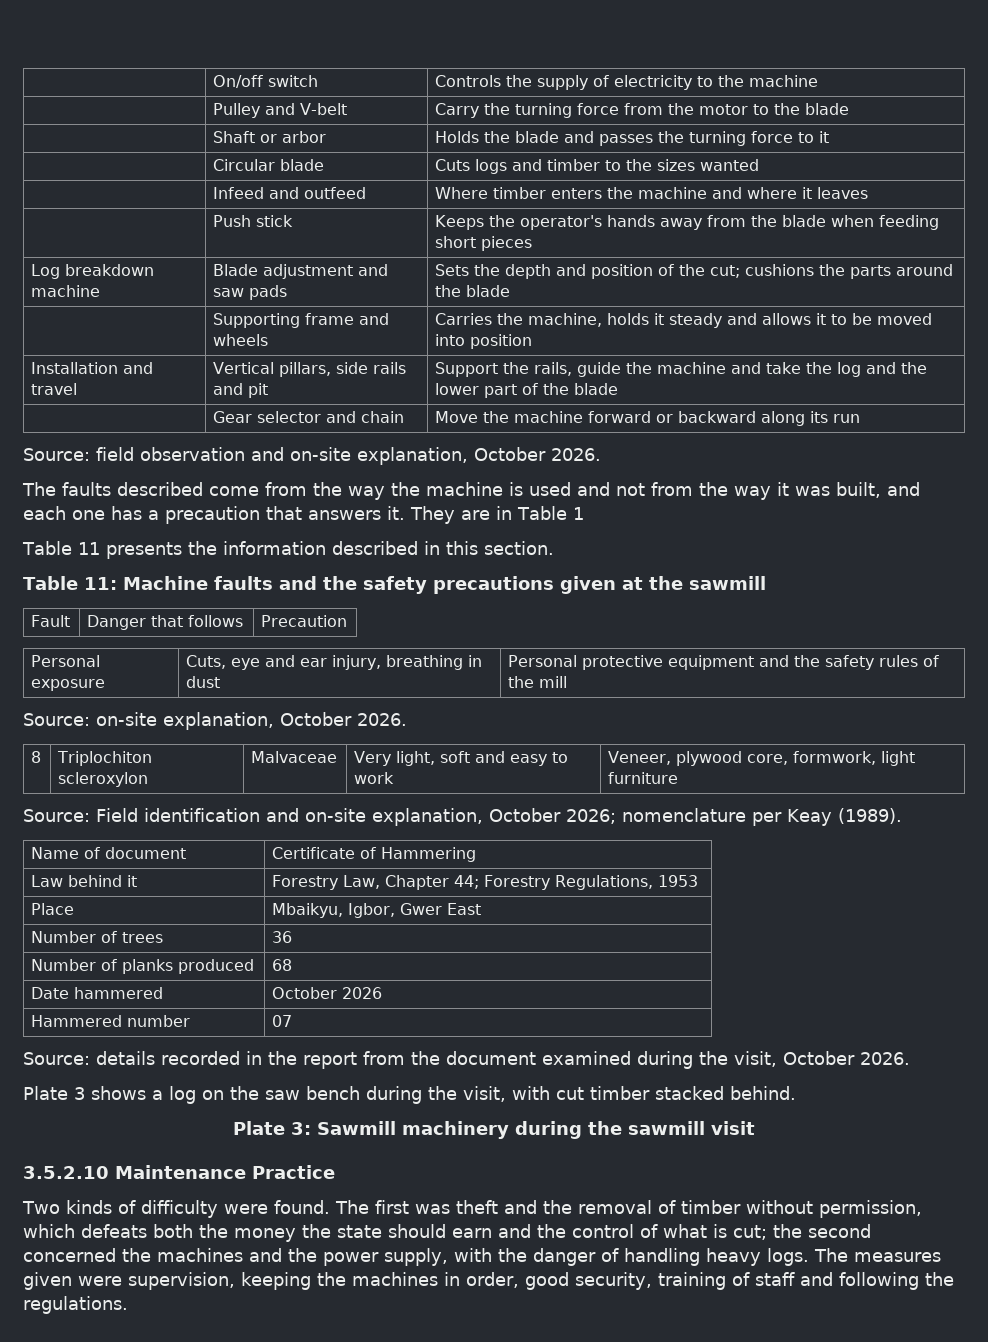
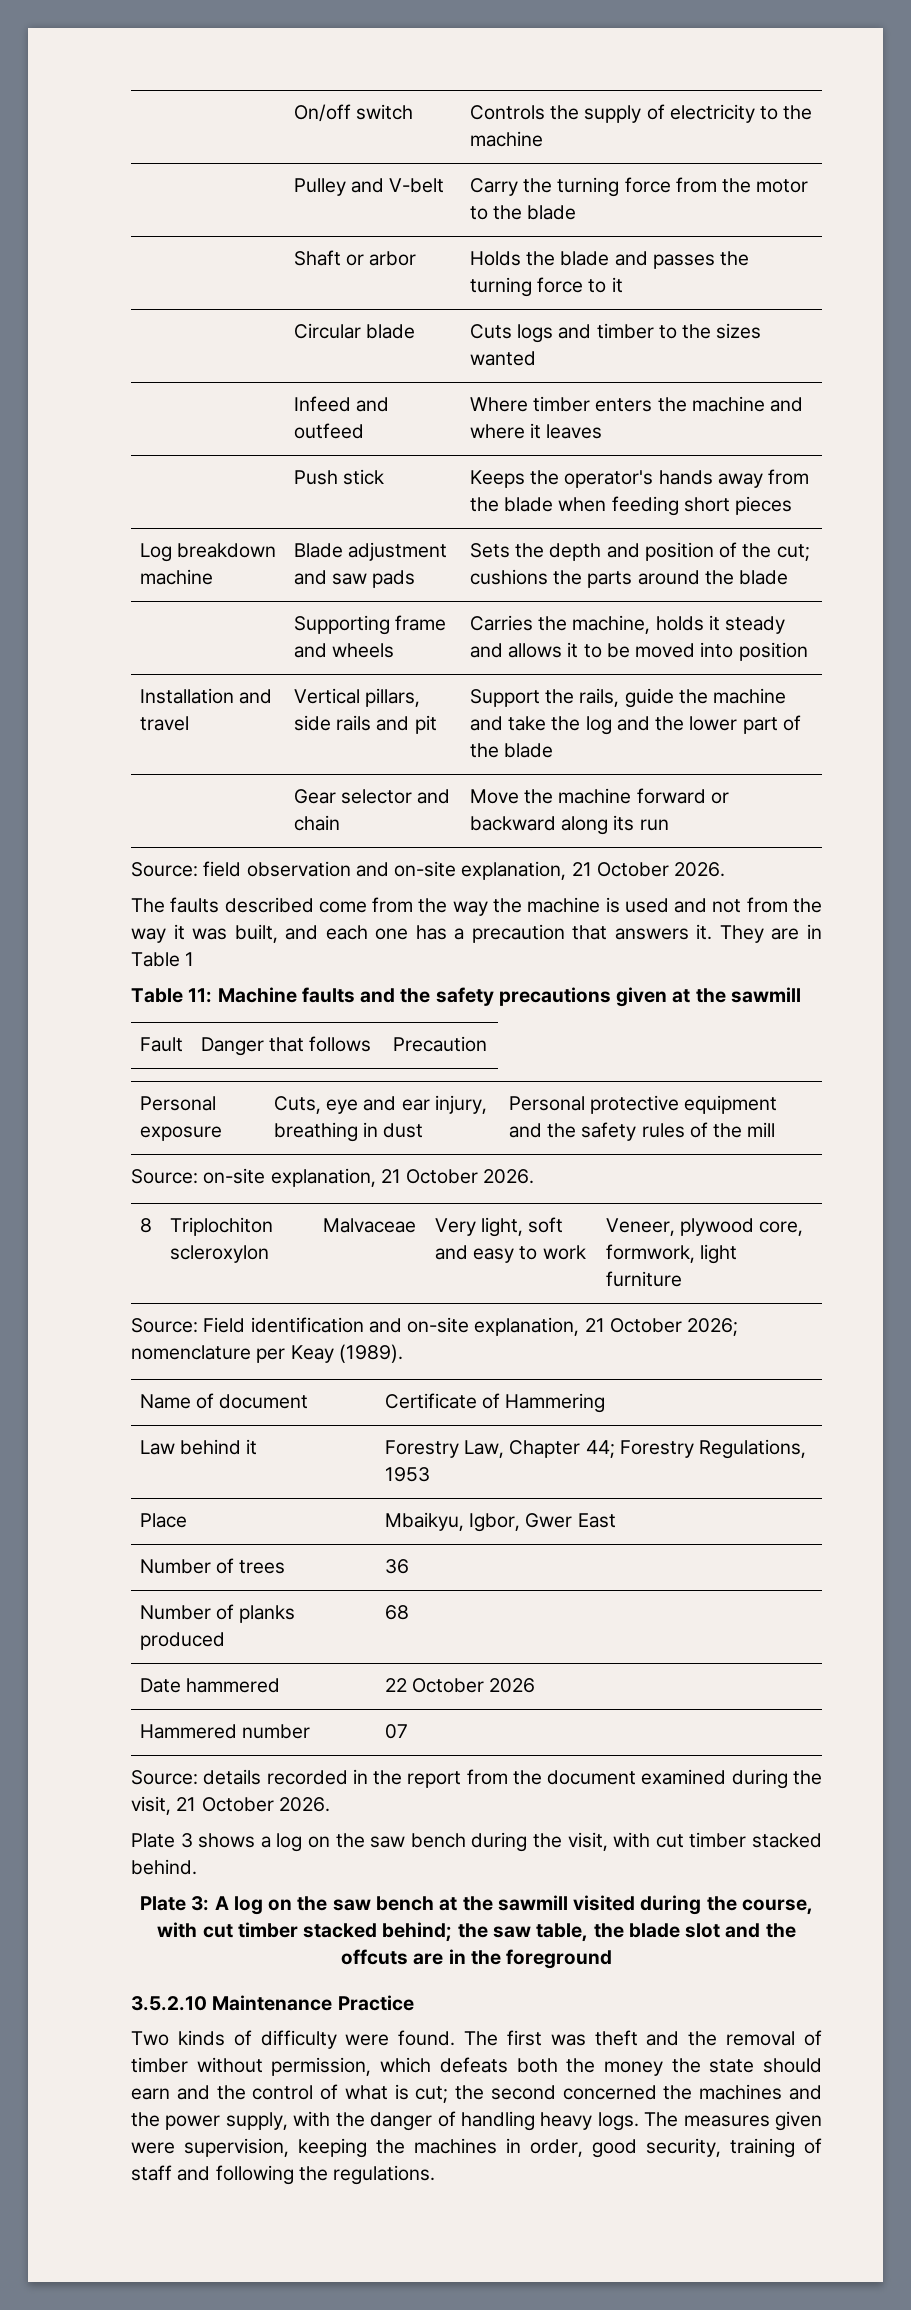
(468, 456) none -> [571,862,592,876] 21
[22,541,554,559] // Table 11 presents the information described in this section. -> (195, 959) none
(274, 721) none -> [380,1169,401,1183] 21
(483, 817) none -> [584,1318,605,1332] 21
(164, 993) none -> [384,1678,407,1692] 22
(777, 1059) none -> [176,1797,197,1811] 21
[317,1121,755,1139] Sawmill machinery during the sawmill visit -> [214,1895,813,1915] [157,1922,796,1942] [340,1949,613,1969] A log on the saw bench at the sawmill visited during the course, with cut timber stacked behind; the saw table, the blade slot and the offcuts are in the foreground

